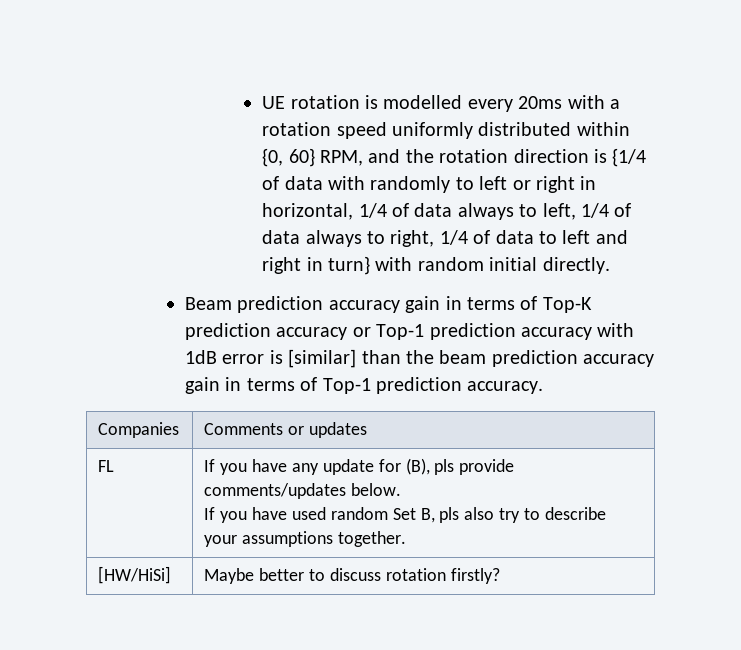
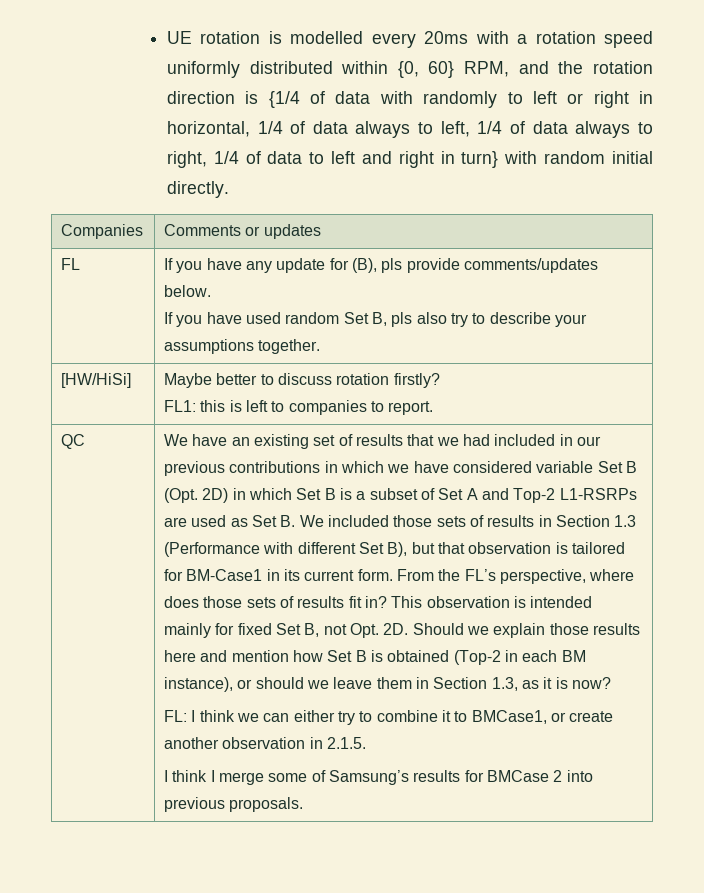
[185,296,592,313] [185,323,635,340] [185,349,655,368] [185,377,544,394] // Beam prediction accuracy gain in terms of Top-K prediction accuracy or Top-1 prediction accuracy with 1dB error is [similar] than the beam prediction accuracy gain in terms of Top-1 prediction accuracy. -> (229, 189) none
(500, 576) none -> [164,400,434,415] [61,434,86,449] [164,434,601,449] [164,461,637,476] [164,488,637,503] [164,515,637,527] [164,542,625,557] [164,569,635,584] [164,596,593,608] [164,623,640,638] [164,650,586,665] [164,677,611,692] [164,710,614,725] [164,737,366,749] [164,770,593,785] [164,797,304,812] // FL1: this is left to companies to report. // QC | We have an existing set of results that we had included in our previous contributions in which we have considered variable Set B (Opt. 2D) in which Set B is a subset of Set A and Top-2 L1-RSRPs are used as Set B. We included those sets of results in Section 1.3 (Performance with different Set B), but that observation is tailored for BM-Case1 in its current form. From the FL’s perspective, where does those sets of results fit in? This observation is intended mainly for fixed Set B, not Opt. 2D. Should we explain those results here and mention how Set B is obtained (Top-2 in each BM instance), or should we leave them in Section 1.3, as it is now? // FL: I think we can either try to combine it to BMCase1, or create another observation in 2.1.5. // I think I merge some of Samsung’s results for BMCase 2 into previous proposals.

